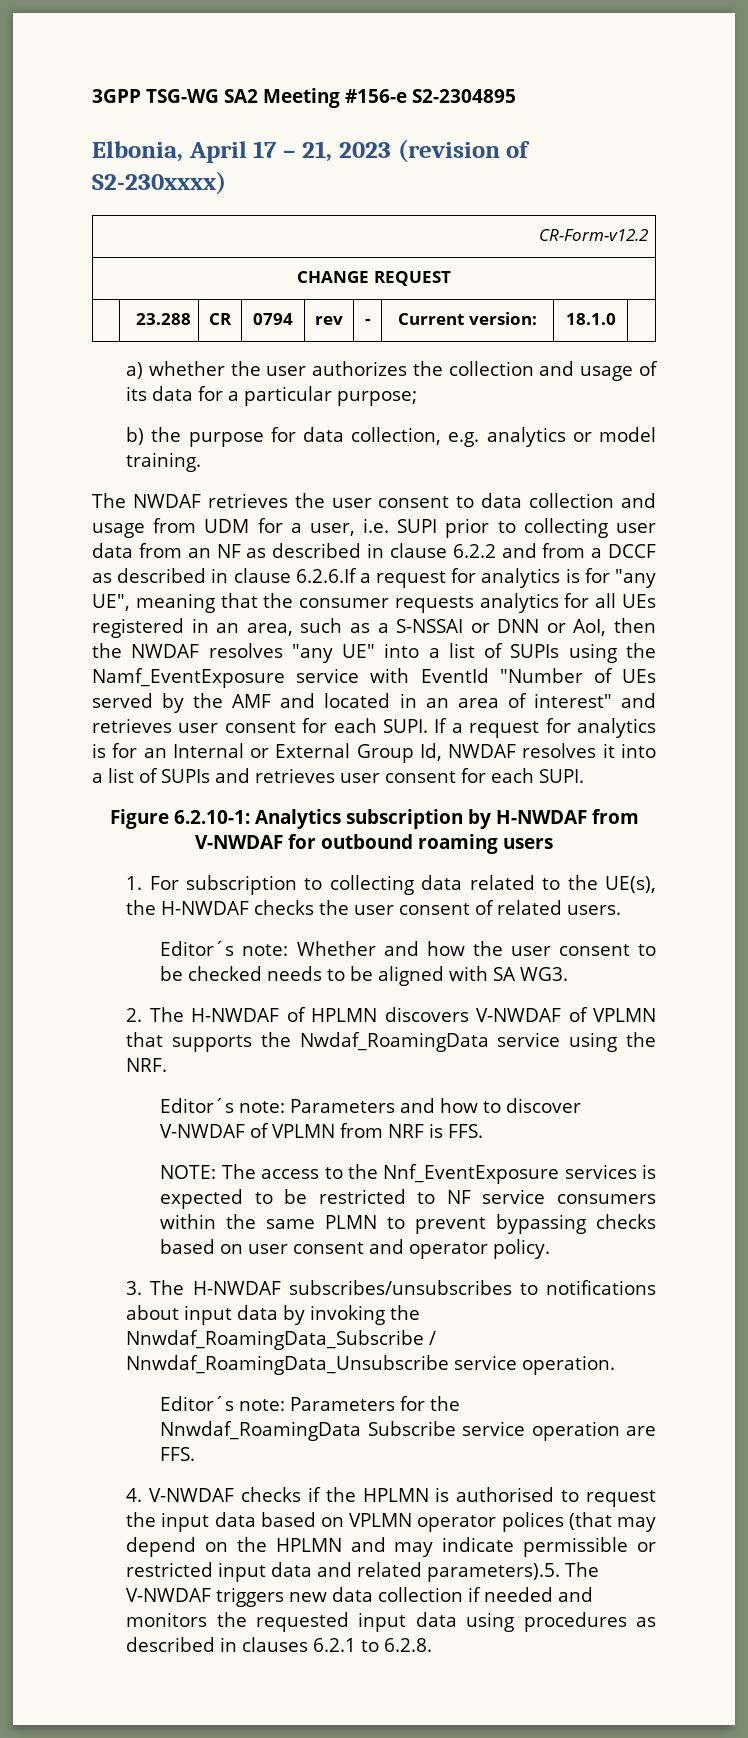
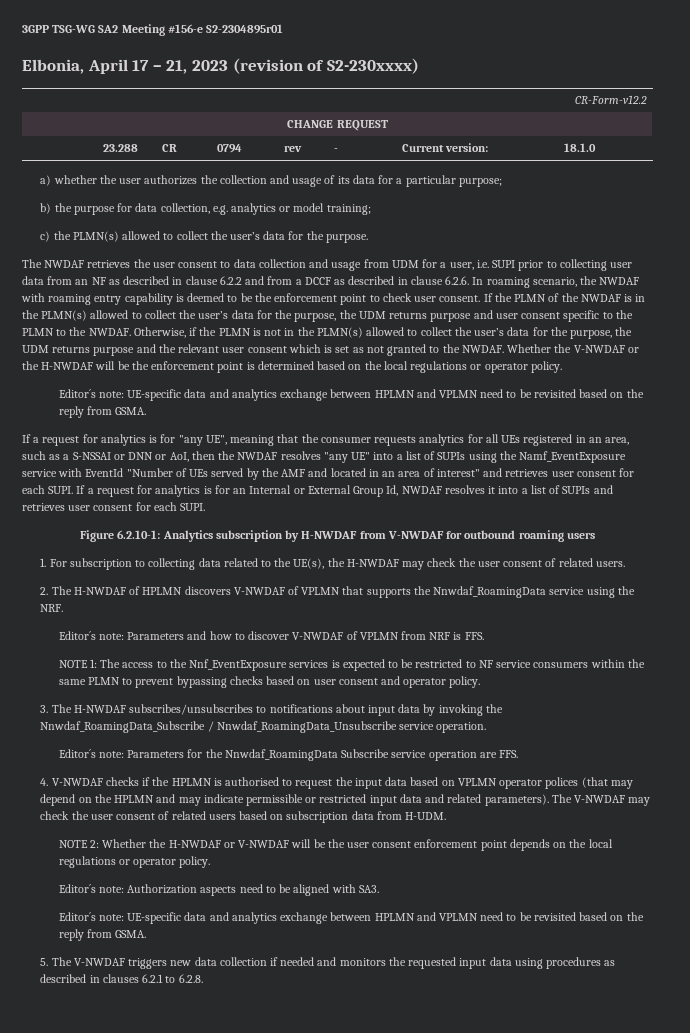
[412,89,516,103] S2-2304895 -> [206,24,284,34] S2-2304895r01
[126,452,202,472] training. -> [326,204,371,215] [40,231,368,243] training; // c) the PLMN(s) allowed to collect the user’s data for the purpose.
[295,568,357,583] 6.2.6.If -> [445,276,640,288] [21,293,646,305] [22,310,633,322] [22,327,633,339] [22,344,639,356] [22,361,562,373] [58,389,644,401] [58,406,147,418] [22,434,31,443] 6.2.6. In roaming scenario, the NWDAF with roaming entry capability is deemed to be the enforcement point to check user consent. If the PLMN of the NWDAF is in the PLMN(s) allowed to collect the user’s data for the purpose, the UDM returns purpose and user consent specific to the PLMN to the NWDAF. Otherwise, if the PLMN is not in the PLMN(s) allowed to collect the user’s data for the purpose, the UDM returns purpose and the relevant user consent which is set as not granted to the NWDAF. Whether the V-NWDAF or the H-NWDAF will be the enforcement point is determined based on the local regulations or operator policy. // Editor´s note: UE-specific data and analytics exchange between HPLMN and VPLMN need to be revisited based on the reply from GSMA. // If
[254,900,315,915] checks -> [402,558,457,570] may check
[160,941,656,956] [160,966,569,986] // Editor´s note: Whether and how the user consent to be checked needs to be aligned with SA WG3. -> (625, 564) none
[299,1032,489,1052] Nwdaf_RoamingData -> [433,586,547,598] Nnwdaf_RoamingData
[160,1165,217,1179] NOTE: -> [58,659,97,668] NOTE 1:
[427,1563,561,1582] parameters).5. -> [484,794,651,806] [40,811,447,823] [58,839,613,851] [58,856,211,868] [58,884,379,896] [58,912,644,924] [58,929,147,941] [40,958,49,966] parameters). The V-NWDAF may check the user consent of related users based on subscription data from H-UDM. // NOTE 2: Whether the H-NWDAF or V-NWDAF will be the user consent enforcement point depends on the local regulations or operator policy. // Editor´s note: Authorization aspects need to be aligned with SA3. // Editor´s note: UE-specific data and analytics exchange between HPLMN and VPLMN need to be revisited based on the reply from GSMA. // 5.

